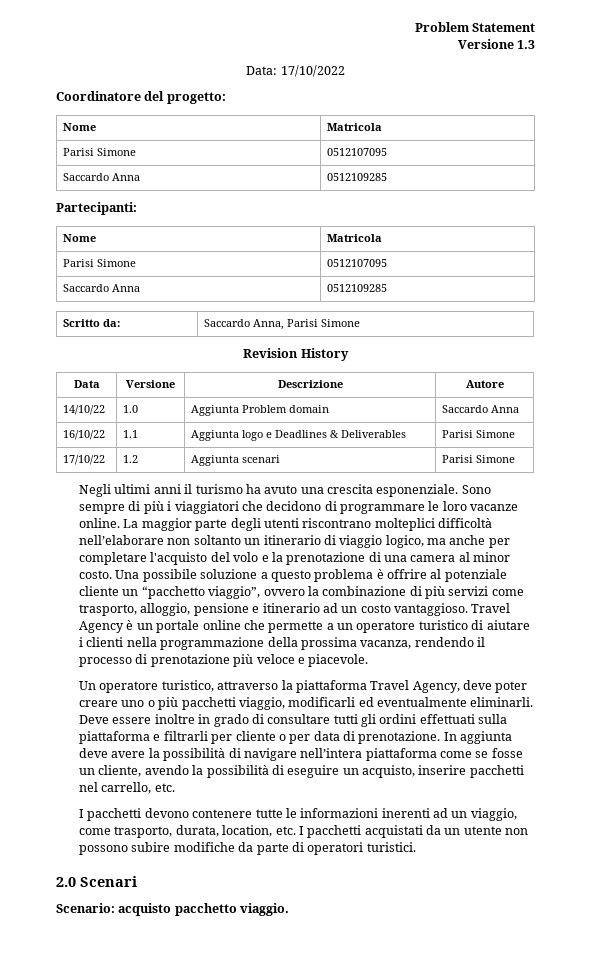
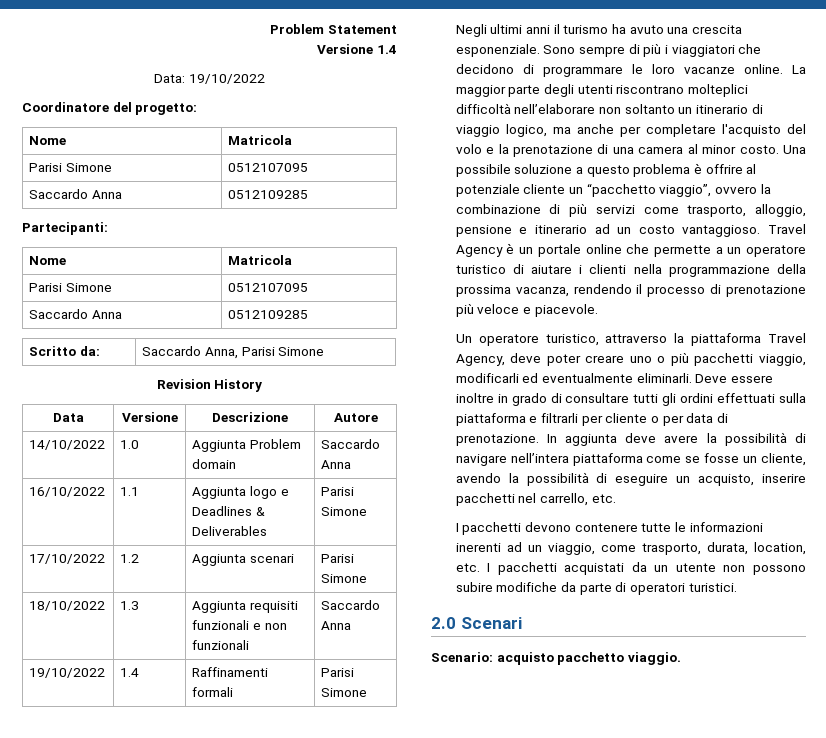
[517,40,535,49] 1.3 -> [377,45,397,54] 1.4
[280,65,345,77] 17/10/2022 -> [188,74,265,84] 19/10/2022
[62,405,105,415] 14/10/22 -> [29,440,106,450] 14/10/2022
[62,430,105,440] 16/10/22 -> [29,487,106,497] 16/10/2022
[62,455,105,465] 17/10/22 -> [29,554,106,564] 17/10/2022
(515, 459) none -> [29,601,106,611] [120,601,140,610] [192,601,299,613] [192,620,287,630] [192,640,250,650] [321,600,381,610] [321,621,352,630] [29,668,106,678] [120,668,140,677] [192,667,269,677] [192,687,234,697] [321,668,355,677] [321,688,368,697] // 18/10/2022 | 1.3 | Aggiunta requisiti funzionali e non funzionali | Saccardo Anna // 19/10/2022 | 1.4 | Raffinamenti formali | Parisi Simone

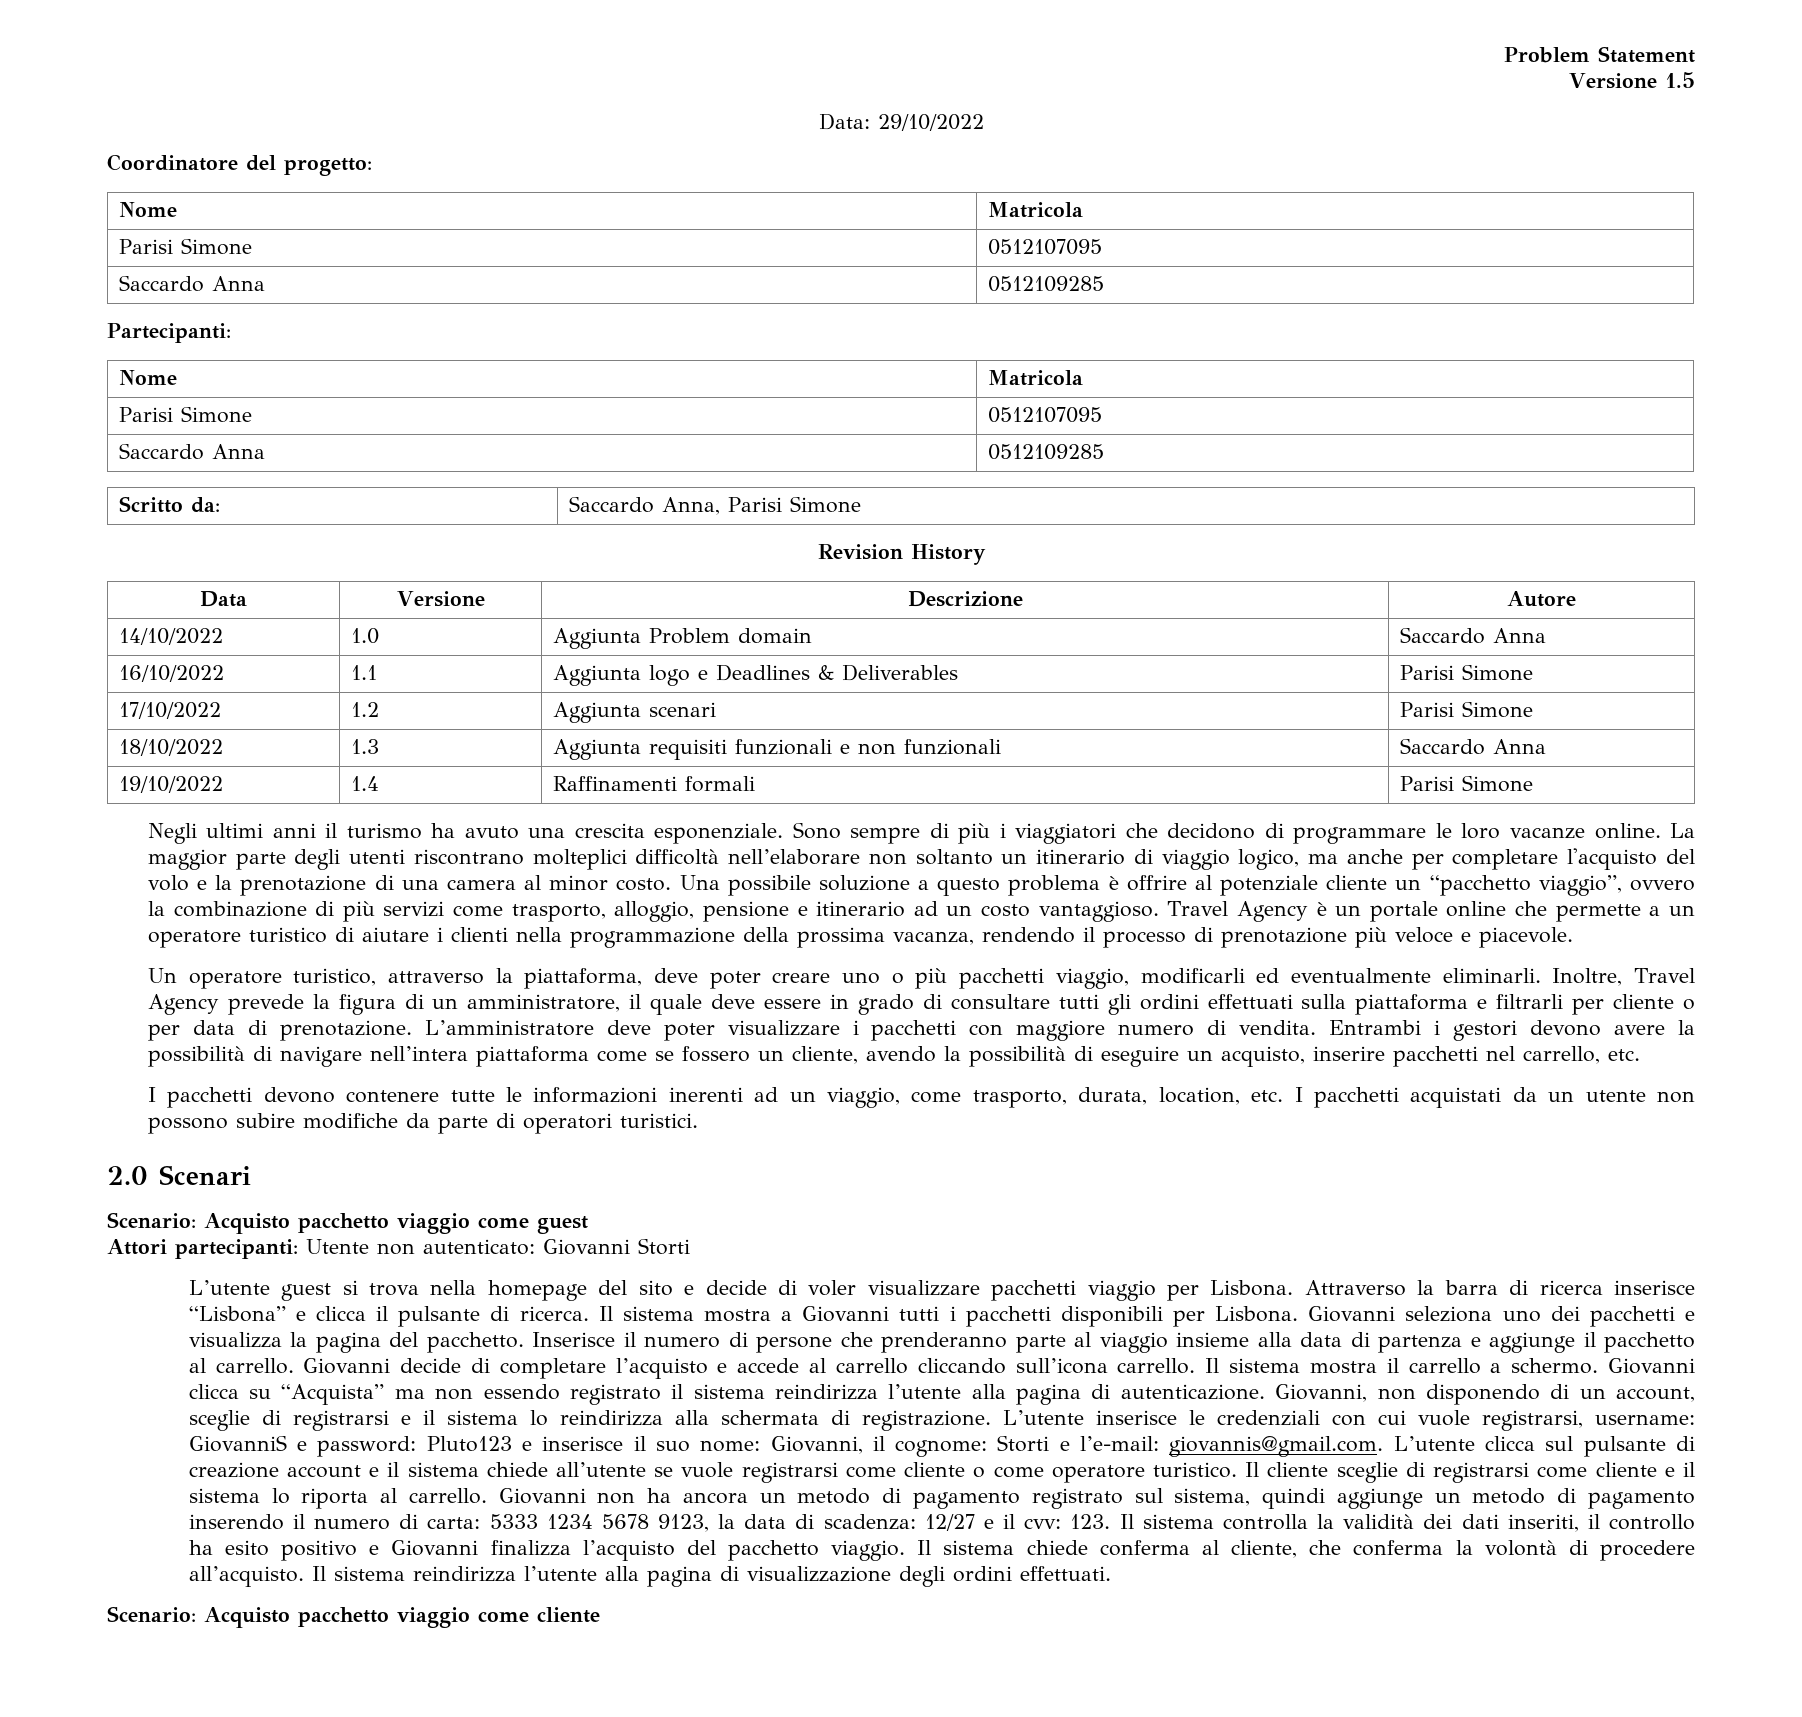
[377,45,397,54] 1.4 -> [1665,72,1695,88] 1.5
[188,74,265,84] 19/10/2022 -> [877,114,984,131] 29/10/2022
[691,333,806,346] [455,354,505,366] piattaforma Travel Agency, -> [524,968,643,989] piattaforma,
[695,374,773,383] [455,393,494,403] Deve essere inoltre -> [1552,968,1696,986] [147,994,822,1015] Inoltre, Travel Agency prevede la figura di un amministratore, il quale deve essere
[546,433,657,446] In aggiunta deve -> [424,1020,1602,1041] L’amministratore deve poter visualizzare i pacchetti con maggiore numero di vendita. Entrambi i gestori devono
[704,453,740,463] fosse -> [681,1046,750,1062] fossero
[496,652,681,665] acquisto pacchetto viaggio. -> [204,1213,588,1234] [107,1238,690,1259] [188,1280,1695,1301] [188,1306,1696,1327] [188,1332,1696,1353] [188,1358,1696,1379] [188,1384,1695,1405] [188,1410,1695,1431] [188,1435,1695,1457] [188,1462,1696,1483] [188,1488,1696,1509] [188,1514,1695,1532] [188,1540,1695,1561] [188,1566,1111,1587] [107,1606,600,1628] Acquisto pacchetto viaggio come guest // Attori partecipanti: Utente non autenticato: Giovanni Storti // L’utente guest si trova nella homepage del sito e decide di voler visualizzare pacchetti viaggio per Lisbona. Attraverso la barra di ricerca inserisce “Lisbona” e clicca il pulsante di ricerca. Il sistema mostra a Giovanni tutti i pacchetti disponibili per Lisbona. Giovanni seleziona uno dei pacchetti e visualizza la pagina del pacchetto. Inserisce il numero di persone che prenderanno parte al viaggio insieme alla data di partenza e aggiunge il pacchetto al carrello. Giovanni decide di completare l’acquisto e accede al carrello cliccando sull’icona carrello. Il sistema mostra il carrello a schermo. Giovanni clicca su “Acquista” ma non essendo registrato il sistema reindirizza l’utente alla pagina di autenticazione. Giovanni, non disponendo di un account, sceglie di registrarsi e il sistema lo reindirizza alla schermata di registrazione. L’utente inserisce le credenziali con cui vuole registrarsi, username: GiovanniS e password: Pluto123 e inserisce il suo nome: Giovanni, il cognome: Storti e l’e-mail: giovannis@gmail.com. L’utente clicca sul pulsante di creazione account e il sistema chiede all’utente se vuole registrarsi come cliente o come operatore turistico. Il cliente sceglie di registrarsi come cliente e il sistema lo riporta al carrello. Giovanni non ha ancora un metodo di pagamento registrato sul sistema, quindi aggiunge un metodo di pagamento inserendo il numero di carta: 5333 1234 5678 9123, la data di scadenza: 12/27 e il cvv: 123. Il sistema controlla la validità dei dati inseriti, il controllo ha esito positivo e Giovanni finalizza l’acquisto del pacchetto viaggio. Il sistema chiede conferma al cliente, che conferma la volontà di procedere all’acquisto. Il sistema reindirizza l’utente alla pagina di visualizzazione degli ordini effettuati. // Scenario: Acquisto pacchetto viaggio come cliente

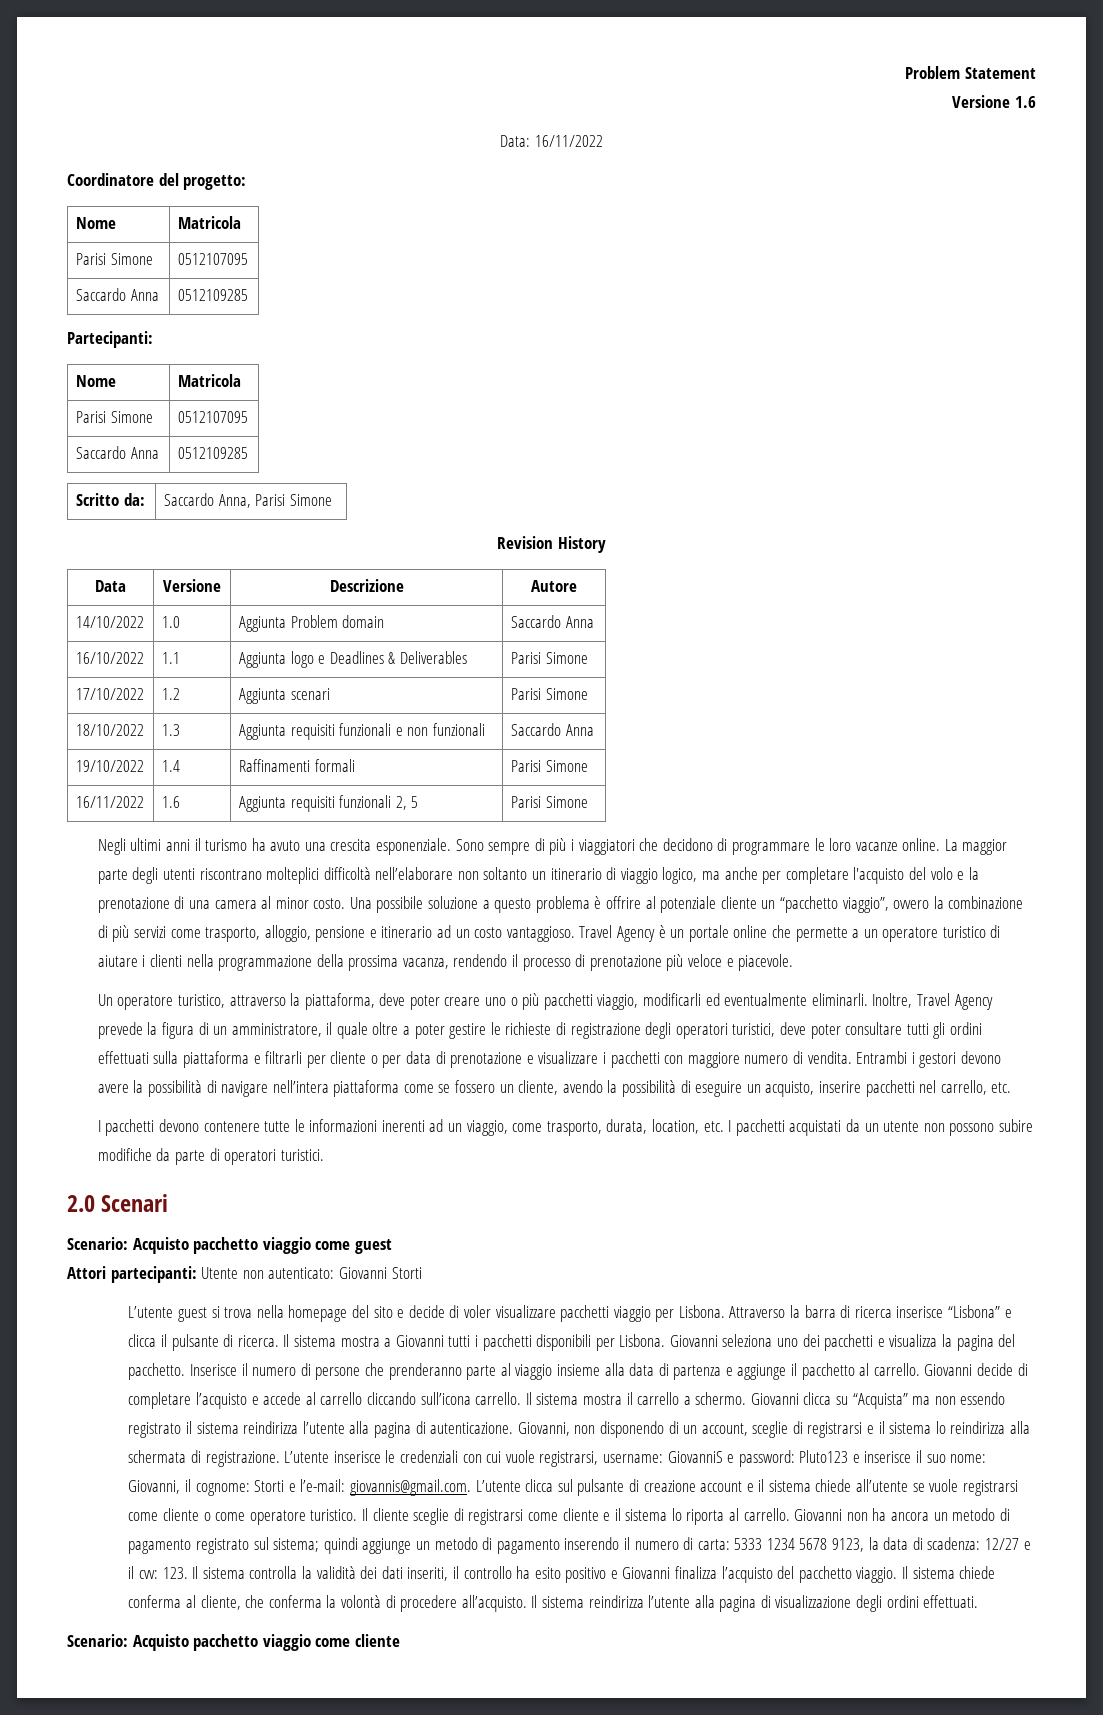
[1665,72,1695,88] 1.5 -> [1015,96,1036,108] 1.6
[877,114,984,131] 29/10/2022 -> [534,135,603,147] 16/11/2022
(1533, 783) none -> [75,796,144,808] [161,796,180,808] [238,795,419,812] [510,796,588,808] // 16/11/2022 | 1.6 | Aggiunta requisiti funzionali 2, 5 | Parisi Simone
[711,994,942,1015] deve essere in grado di -> [372,1022,841,1039] oltre a poter gestire le richieste di registrazione degli operatori turistici, deve poter
[279,1020,715,1041] prenotazione. L’amministratore deve poter -> [450,1052,534,1068] prenotazione e
[1174,1488,1251,1506] sistema, -> [273,1538,320,1552] sistema;

